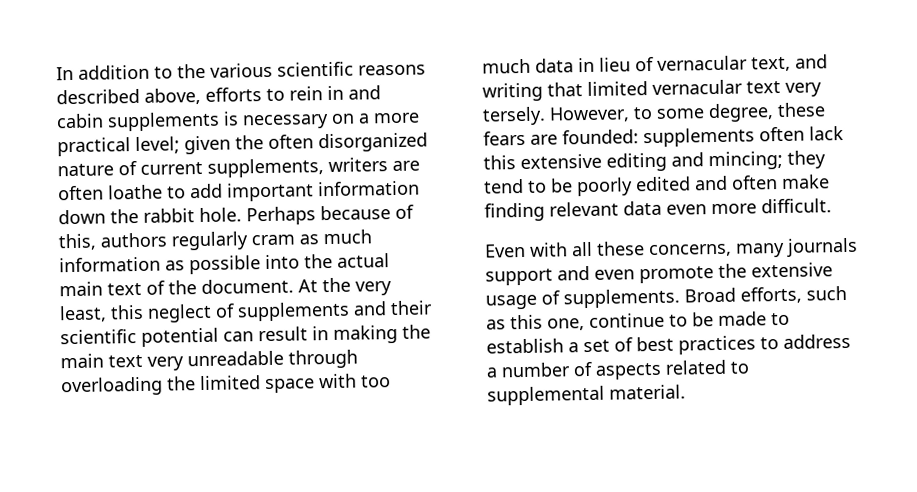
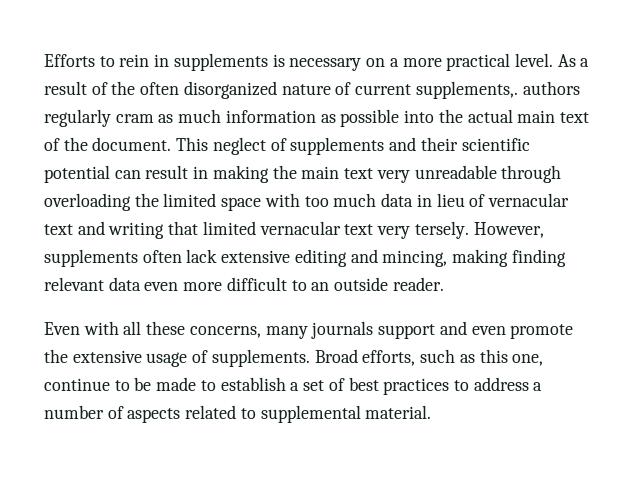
[56,61,426,81] [56,87,262,105] In addition to the various scientific reasons described above, efforts -> [44,54,95,67] Efforts
[348,85,381,100] [56,113,104,129] and cabin -> (170, 60) none
[135,135,231,155] level; given -> [514,53,590,67] [44,81,108,95] level. As a result of
[207,157,420,178] [58,180,420,202] [58,204,414,226] [58,233,97,251] supplements, writers are often loathe to add important information down the rabbit hole. Perhaps because of this, -> [415,81,518,99] supplements,.
[298,277,392,296] [59,304,144,323] At the very least, this -> [176,137,209,151] This
[751,56,791,72] text, -> [44,224,73,235] text
[633,102,826,123] [483,129,639,146] to some degree, these fears are founded: -> (544, 230) none
[483,155,516,170] this -> (218, 256) none
[708,150,826,171] [483,174,830,197] mincing; they tend to be poorly edited and often make -> [382,249,509,267] mincing, making
[761,198,832,214] difficult. -> [226,277,444,291] difficult to an outside reader.

